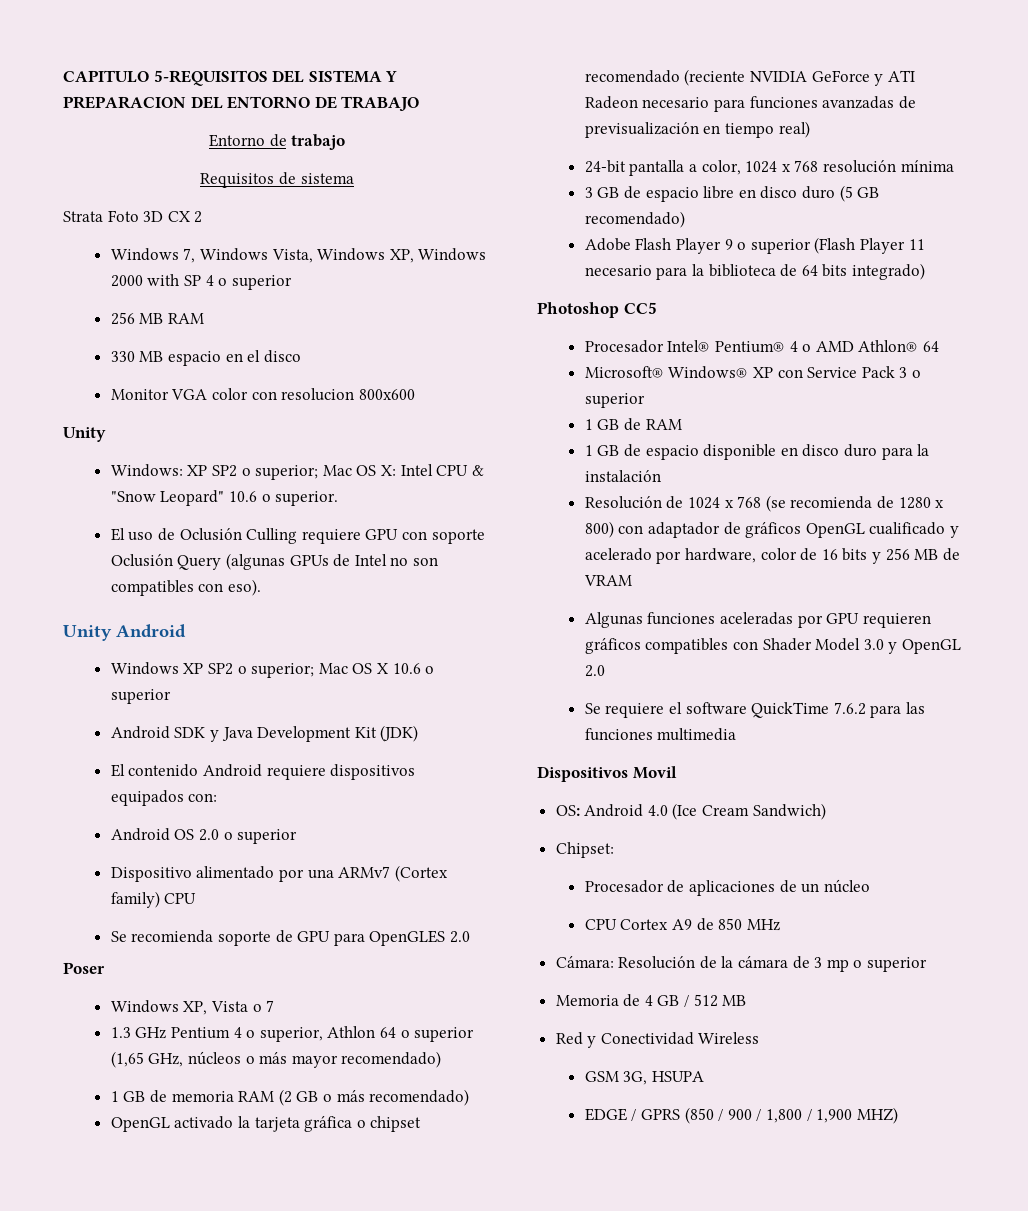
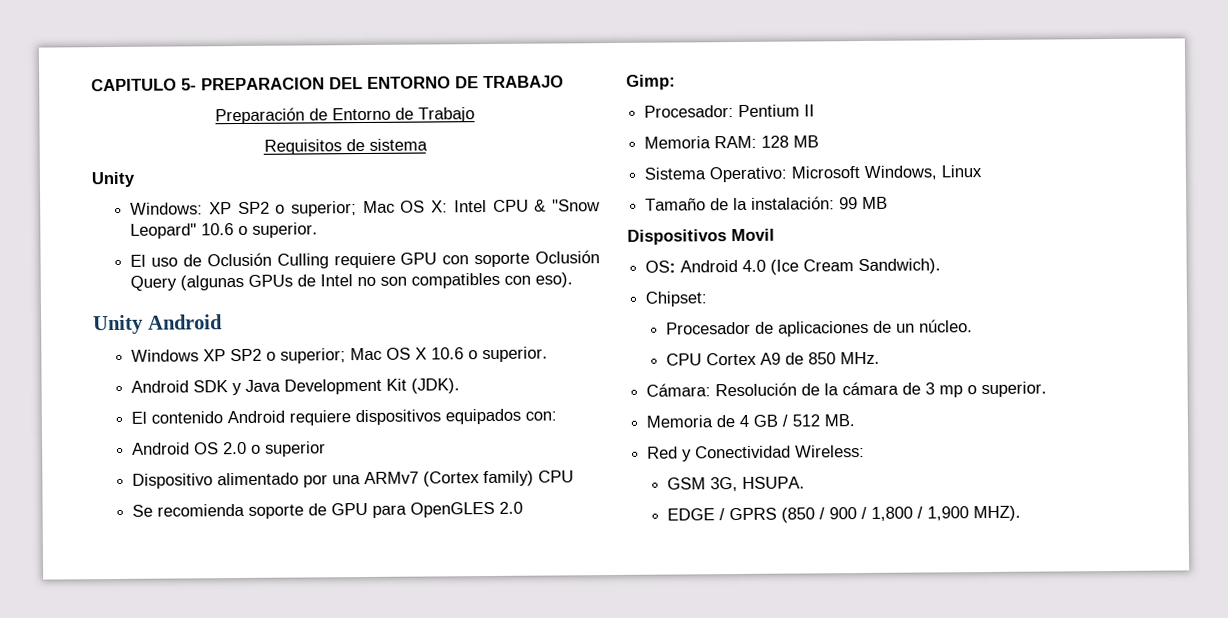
[153,70,398,86] 5-REQUISITOS DEL SISTEMA Y -> [181,78,197,91] 5-
(420, 104) none -> [215,107,328,125] Preparación de
[291,134,346,150] trabajo -> [418,107,475,123] Trabajo
[63,210,203,223] [110,248,487,263] [110,274,292,290] [110,312,204,325] [110,350,301,366] [110,388,415,401] // Strata Foto 3D CX 2 // Windows 7, Windows Vista, Windows XP, Windows 2000 with SP 4 o superior // 256 MB RAM // 330 MB espacio en el disco // Monitor VGA color con resolucion 800x600 -> (428, 144) none
[110,689,171,704] superior -> [482,346,549,363] superior.
[380,725,419,742] (JDK) -> [411,378,461,394] (JDK).
[63,962,105,974] [110,1000,275,1015] [110,1026,475,1042] [110,1051,442,1068] [110,1089,470,1106] [110,1116,422,1132] [584,69,915,86] [584,96,916,112] [584,121,810,138] [584,160,954,176] [584,185,880,202] [584,211,685,228] [584,237,925,254] [584,263,925,280] [537,302,657,318] [584,340,939,353] [584,366,921,379] [584,393,645,408] [584,418,682,431] [584,444,930,460] [584,470,661,482] [584,495,945,512] [584,521,959,538] [584,548,960,564] [583,575,632,586] [584,612,931,628] [584,638,961,654] [584,665,605,677] [584,702,925,718] [584,728,737,741] Poser // Windows XP, Vista o 7 // 1.3 GHz Pentium 4 o superior, Athlon 64 o superior (1,65 GHz, núcleos o más mayor recomendado) // 1 GB de memoria RAM (2 GB o más recomendado) // OpenGL activado la tarjeta gráfica o chipset recomendado (reciente NVIDIA GeForce y ATI Radeon necesario para funciones avanzadas de previsualización en tiempo real) // 24-bit pantalla a color, 1024 x 768 resolución mínima // 3 GB de espacio libre en disco duro (5 GB recomendado) // Adobe Flash Player 9 o superior (Flash Player 11 necesario para la biblioteca de 64 bits integrado) // Photoshop CC5 // Procesador Intel® Pentium® 4 o AMD Athlon® 64 // Microsoft® Windows® XP con Service Pack 3 o superior // 1 GB de RAM // 1 GB de espacio disponible en disco duro para la instalación // Resolución de 1024 x 768 (se recomienda de 1280 x 800) con adaptador de gráficos OpenGL cualificado y acelerado por hardware, color de 16 bits y 256 MB de VRAM // Algunas funciones aceleradas por GPU requieren gráficos compatibles con Shader Model 3.0 y OpenGL 2.0 // Se requiere el software QuickTime 7.6.2 para las funciones multimedia -> [626,74,676,90] [644,104,816,118] [644,135,820,149] [644,165,983,183] [645,196,889,211] Gimp: // Procesador: Pentium II // Memoria RAM: 128 MB // Sistema Operativo: Microsoft Windows, Linux // Tamaño de la instalación: 99 MB
[752,803,826,820] Sandwich) -> [858,258,942,275] Sandwich).
[823,879,870,893] núcleo -> [919,319,974,333] núcleo.
[746,919,780,931] MHz -> [840,351,881,365] MHz.
[867,957,928,972] superior -> [981,381,1048,398] superior.
[722,995,747,1006] MB -> [824,414,856,427] MB.
[698,1032,760,1044] Wireless -> [795,444,866,458] Wireless:
[651,1071,704,1082] HSUPA -> [742,476,806,489] HSUPA.
[856,1107,898,1124] MHZ) -> [973,505,1022,522] MHZ).

